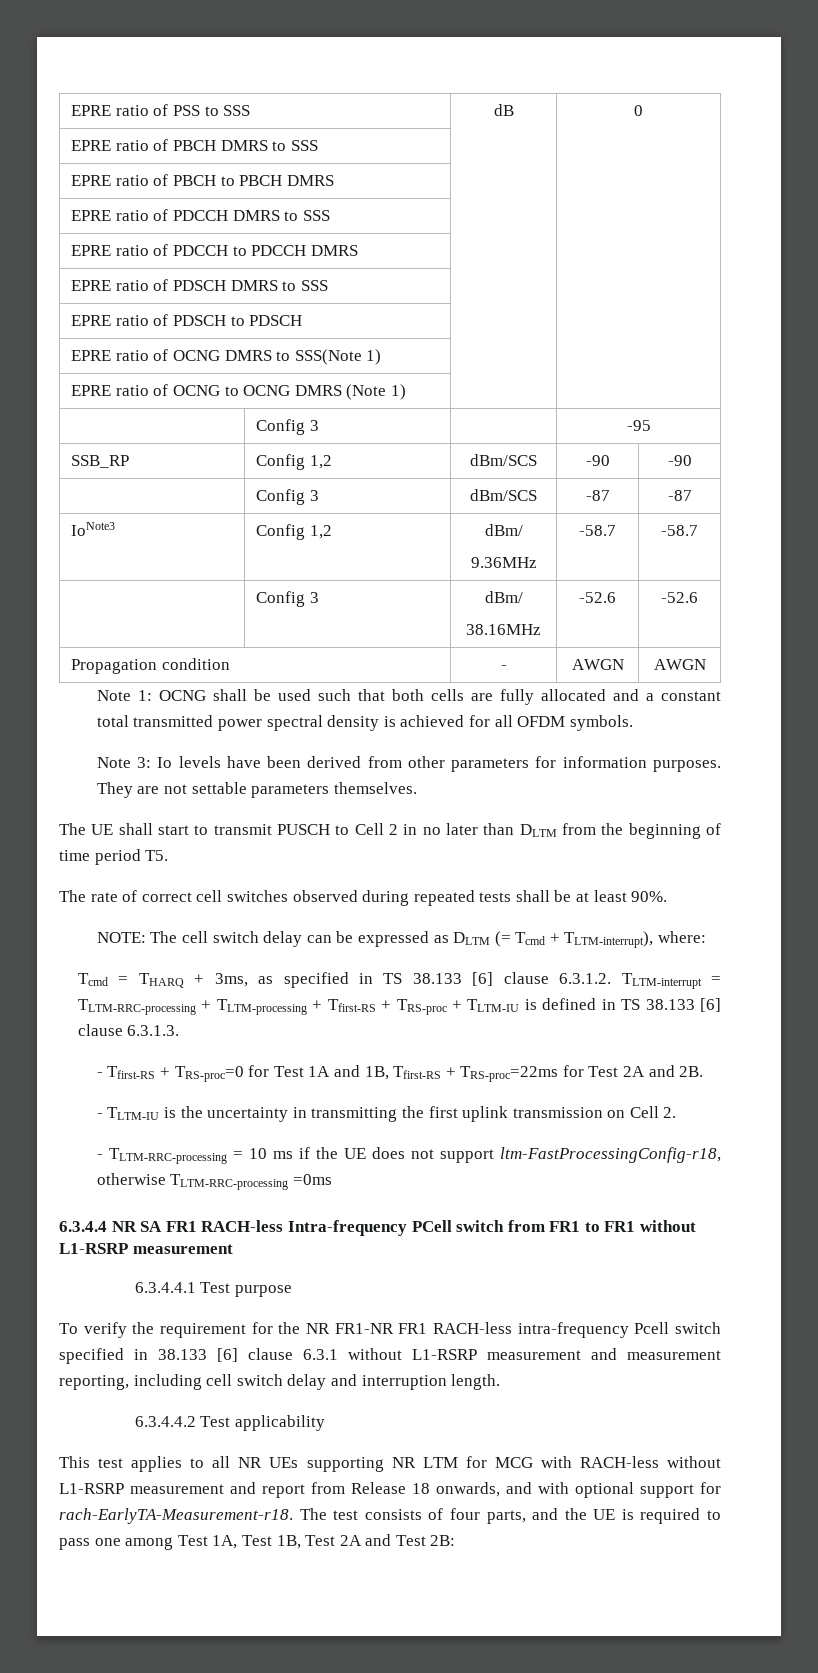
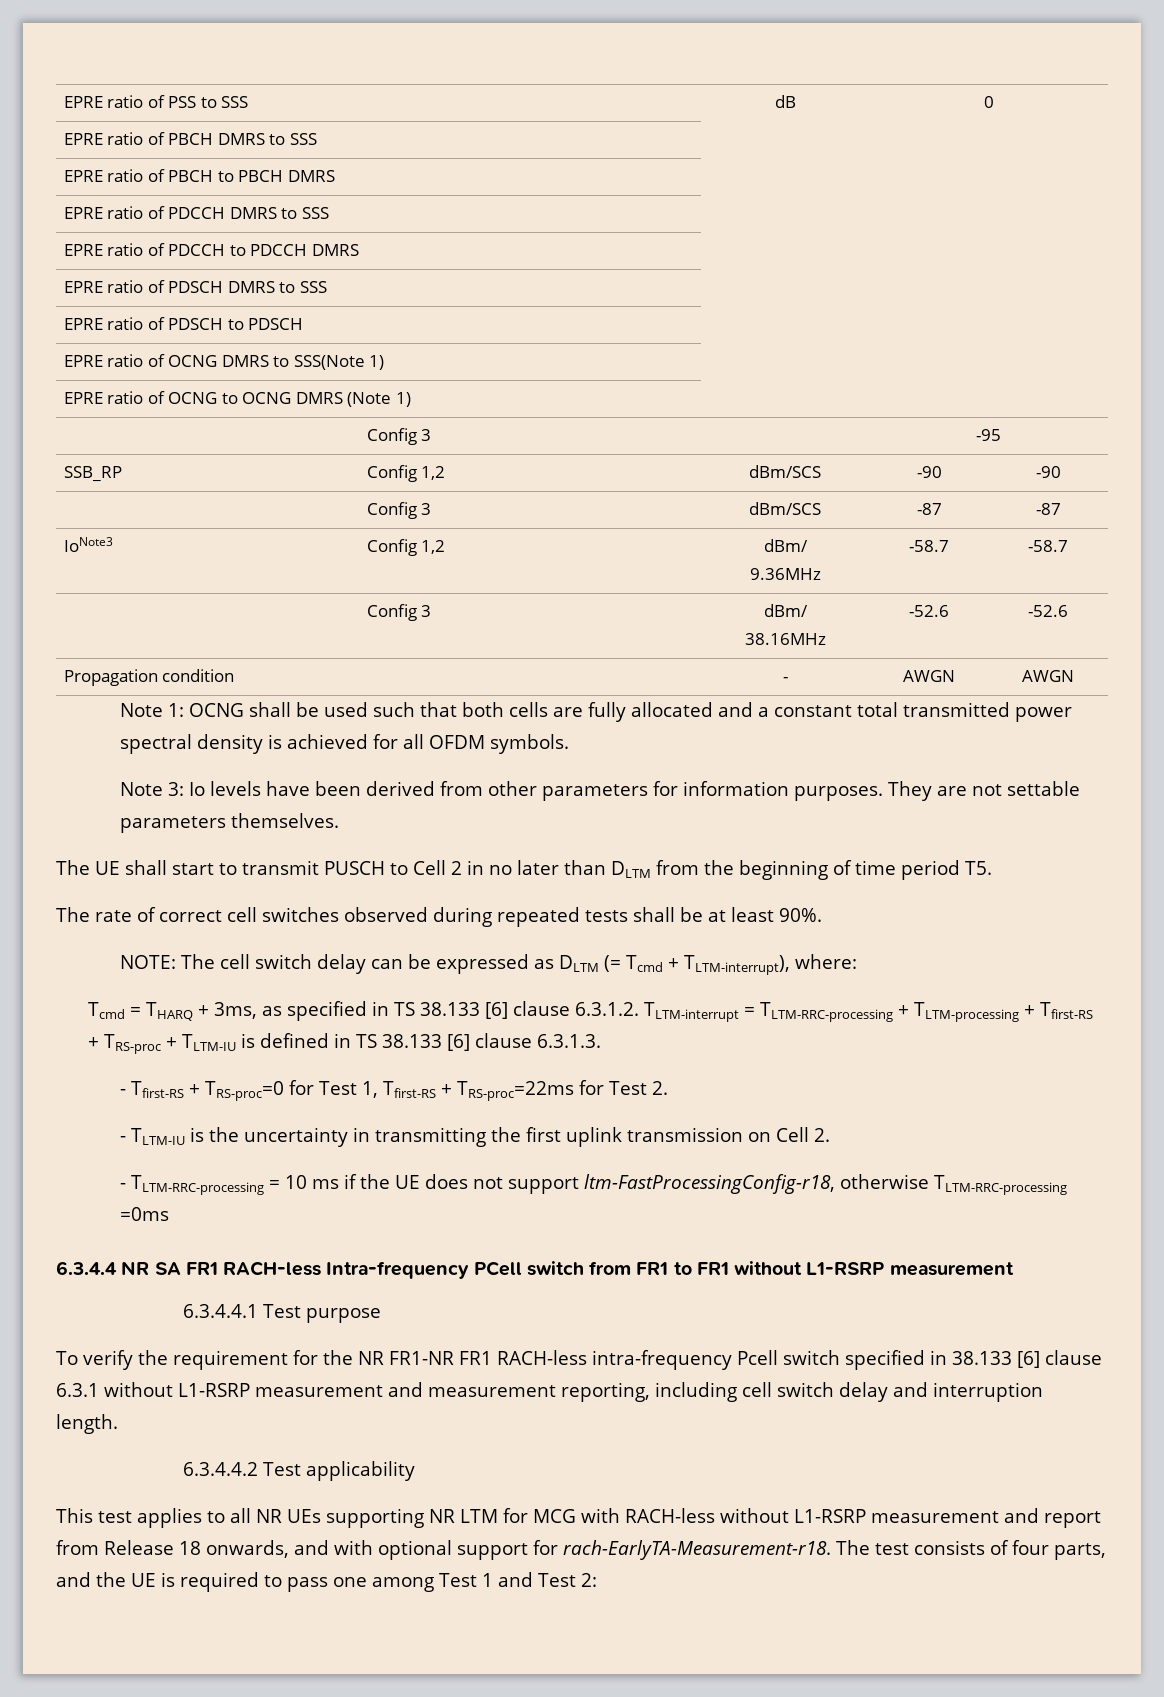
[308,1065,389,1080] 1A and 1B, -> [361,1081,378,1098] 1,
[623,1065,704,1077] 2A and 2B. -> [651,1081,668,1095] 2.
[212,1535,362,1549] 1A, Test 1B, Test 2A -> [481,1573,493,1587] 1
[430,1535,456,1546] 2B: -> [580,1573,597,1587] 2:

